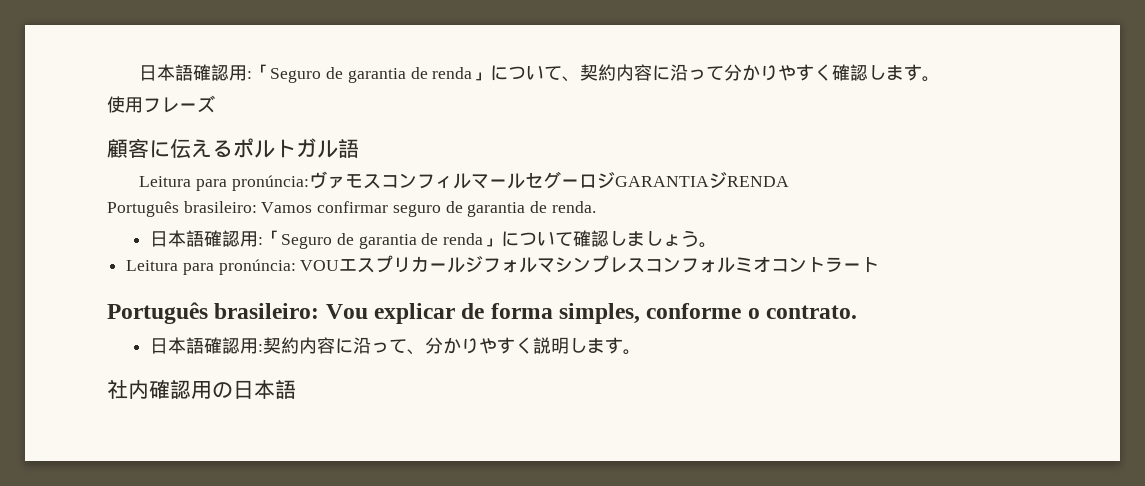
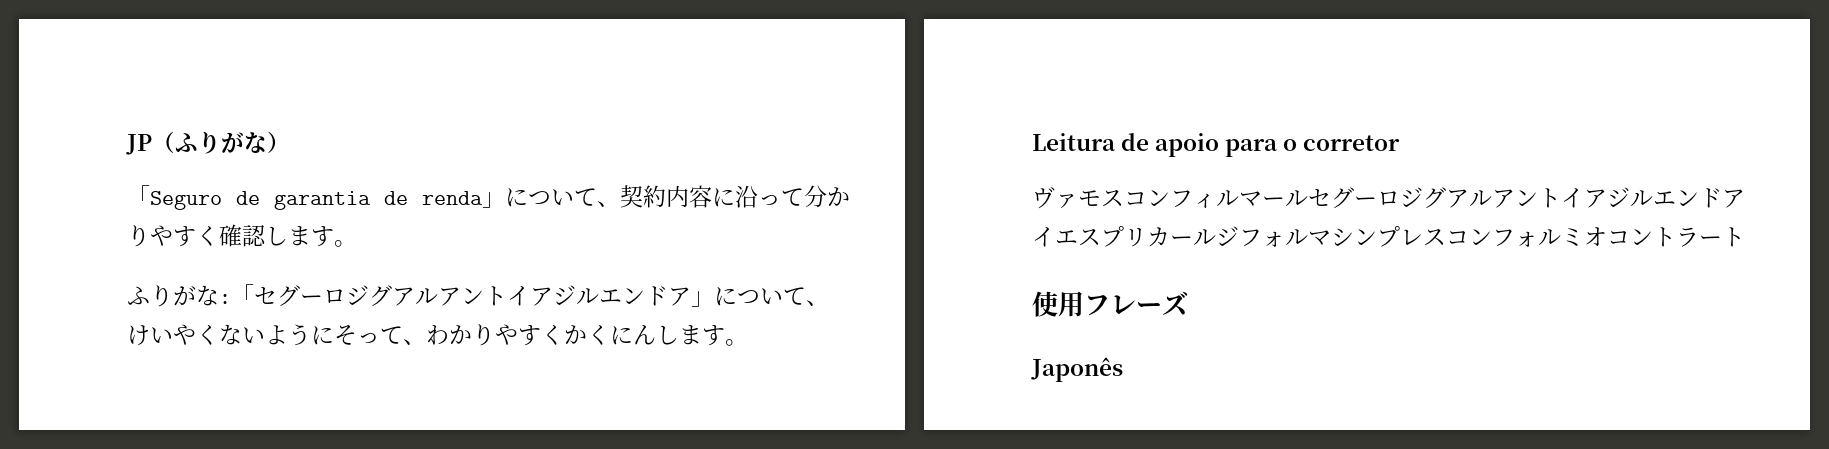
[139,64,253,81] 日本語確認用: -> [126,131,290,155] JP（ふりがな） //
[107,95,215,113] [107,138,359,159] [139,175,309,191] 使用フレーズ // 顧客に伝えるポルトガル語 // Leitura para pronúncia: -> [127,284,829,307] [127,324,748,346] [1032,133,1401,157] ふりがな:「セグーロジグアルアントイアジルエンドア」について、けいやくないようにそって、わかりやすくかくにんします。 // Leitura de apoio para o corretor //
[614,172,789,189] [107,201,596,217] [150,230,717,249] [126,259,340,275] GARANTIAジRENDA // Português brasileiro: Vamos confirmar seguro de garantia de renda. // 日本語確認用:「Seguro de garantia de renda」について確認しましょう。 // Leitura para pronúncia: VOU -> [1423,187,1745,209] [1032,227,1055,247] グアルアントイアジルエンドアイ
[107,302,858,324] [150,337,642,355] [107,379,296,399] Português brasileiro: Vou explicar de forma simples, conforme o contrato. // 日本語確認用:契約内容に沿って、分かりやすく説明します。 // 社内確認用の日本語 -> [1032,291,1188,317] [1031,357,1123,382] 使用フレーズ // Japonês

